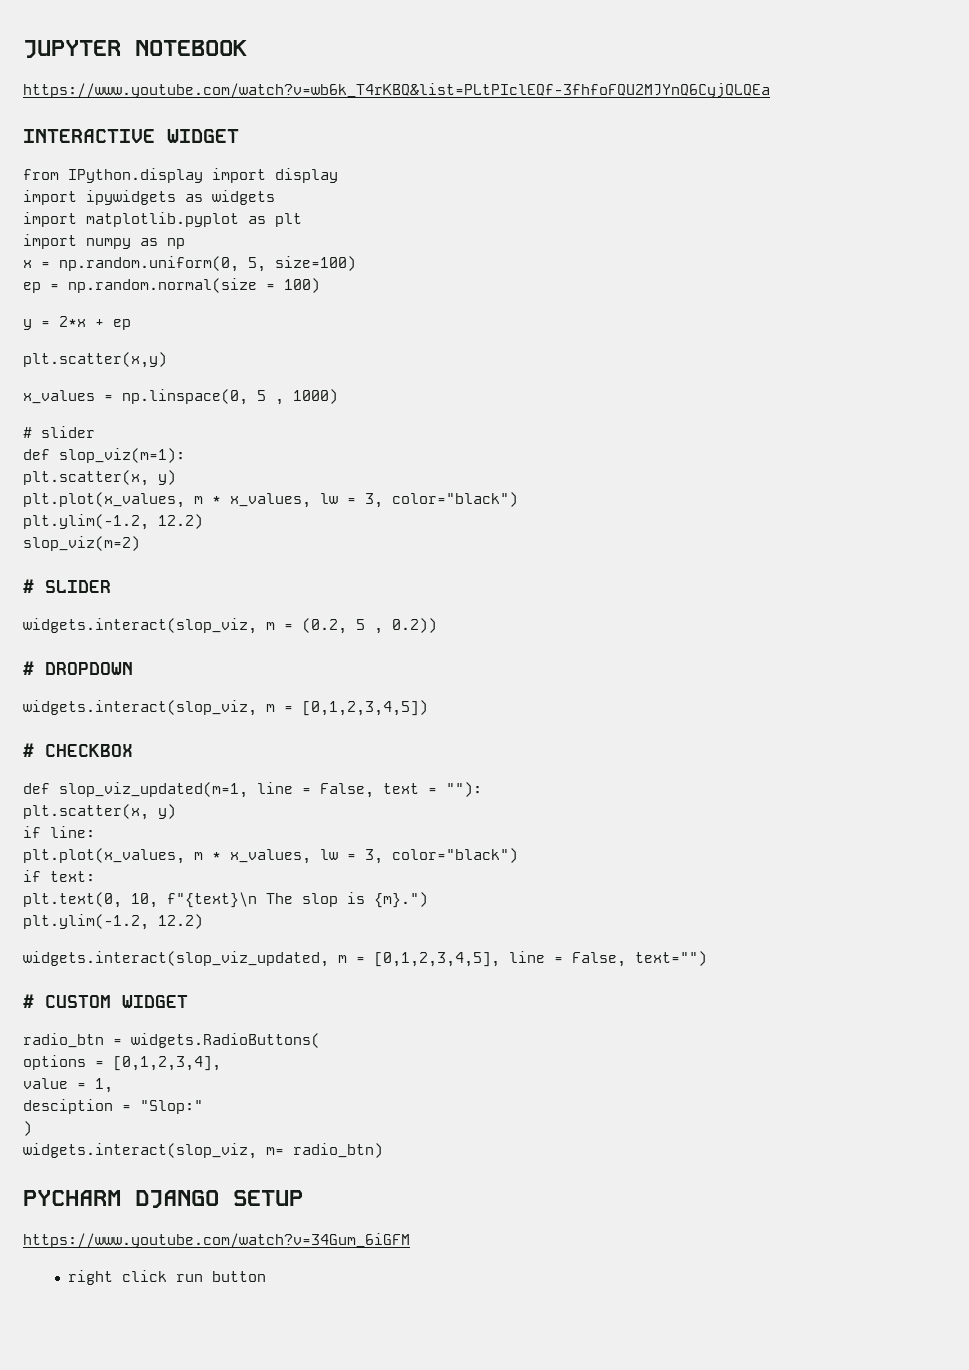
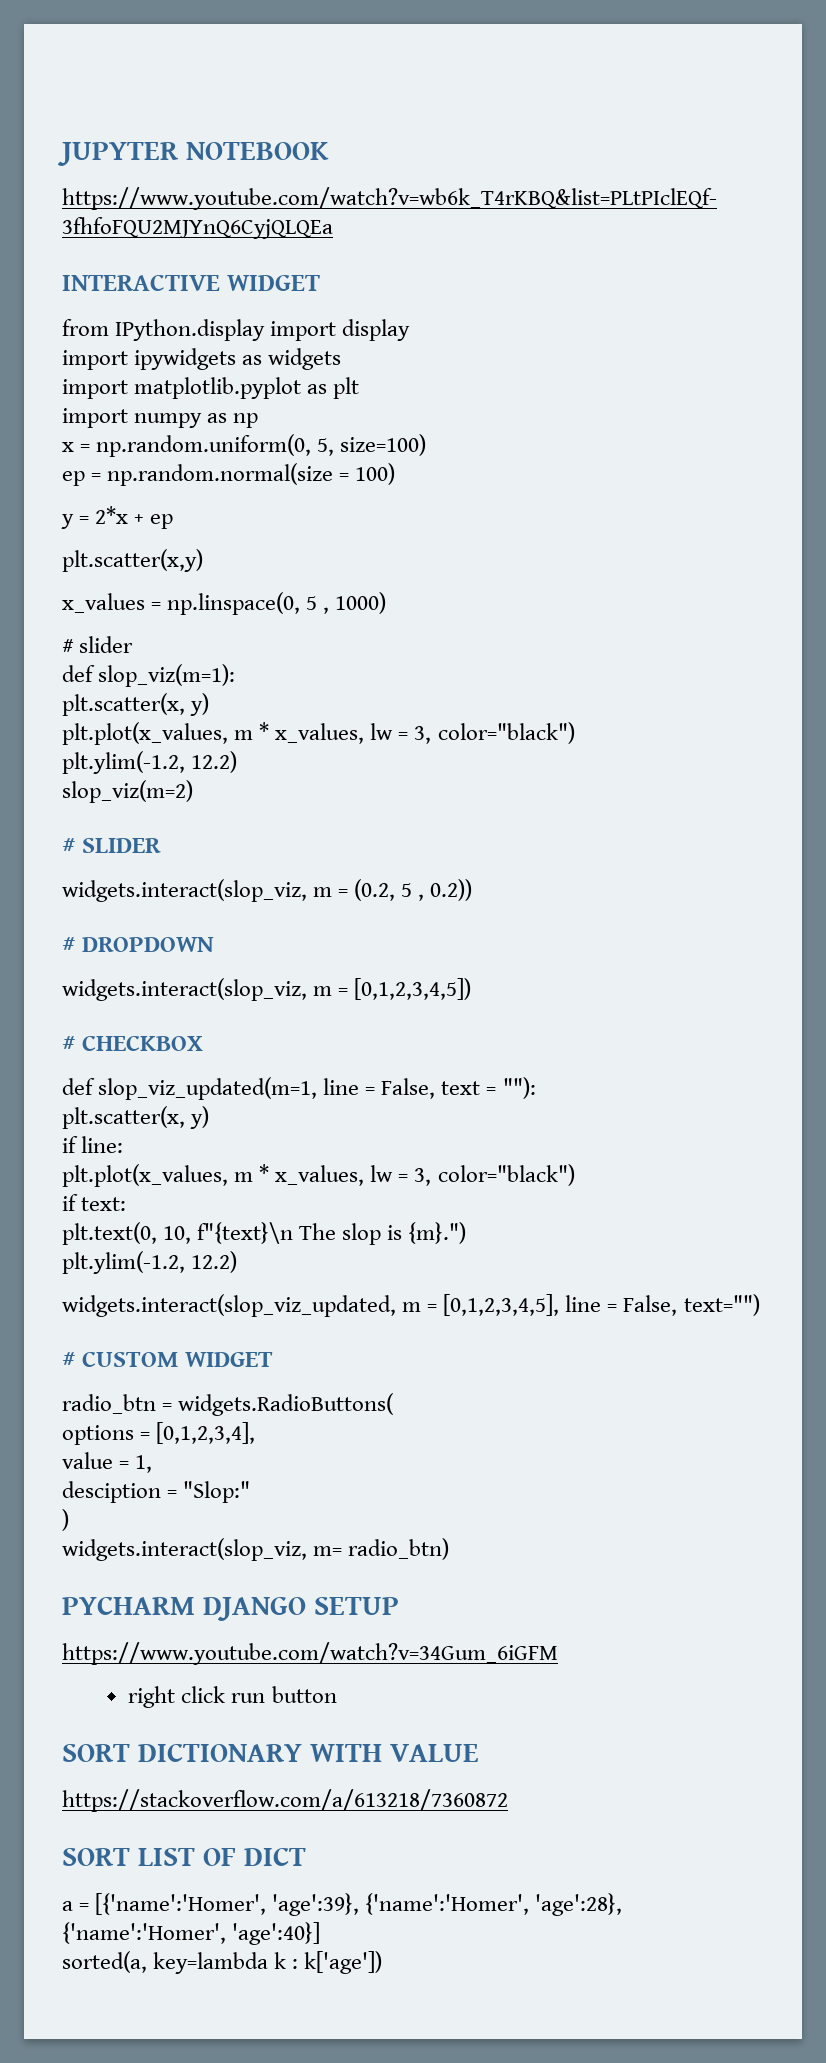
(267, 1276) none -> [62,1743,479,1762] [62,1789,508,1812] [62,1847,306,1866] [62,1893,623,1916] [62,1922,321,1945] [62,1951,383,1974] // SORT DICTIONARY WITH VALUE // https://stackoverflow.com/a/613218/7360872 // SORT LIST OF DICT // a = [{'name':'Homer', 'age':39}, {'name':'Homer', 'age':28}, {'name':'Homer', 'age':40}] // sorted(a, key=lambda k : k['age'])

